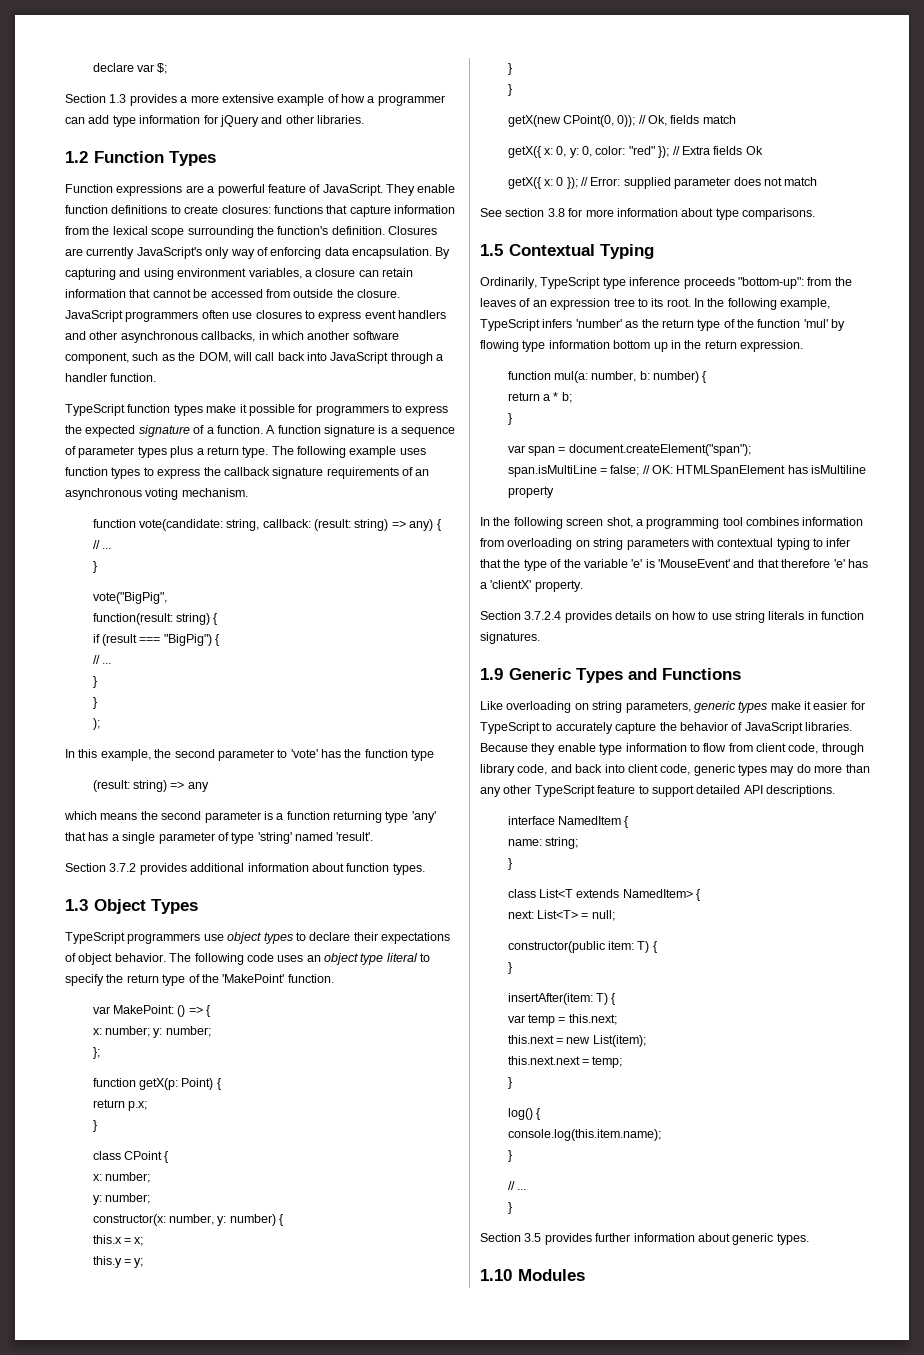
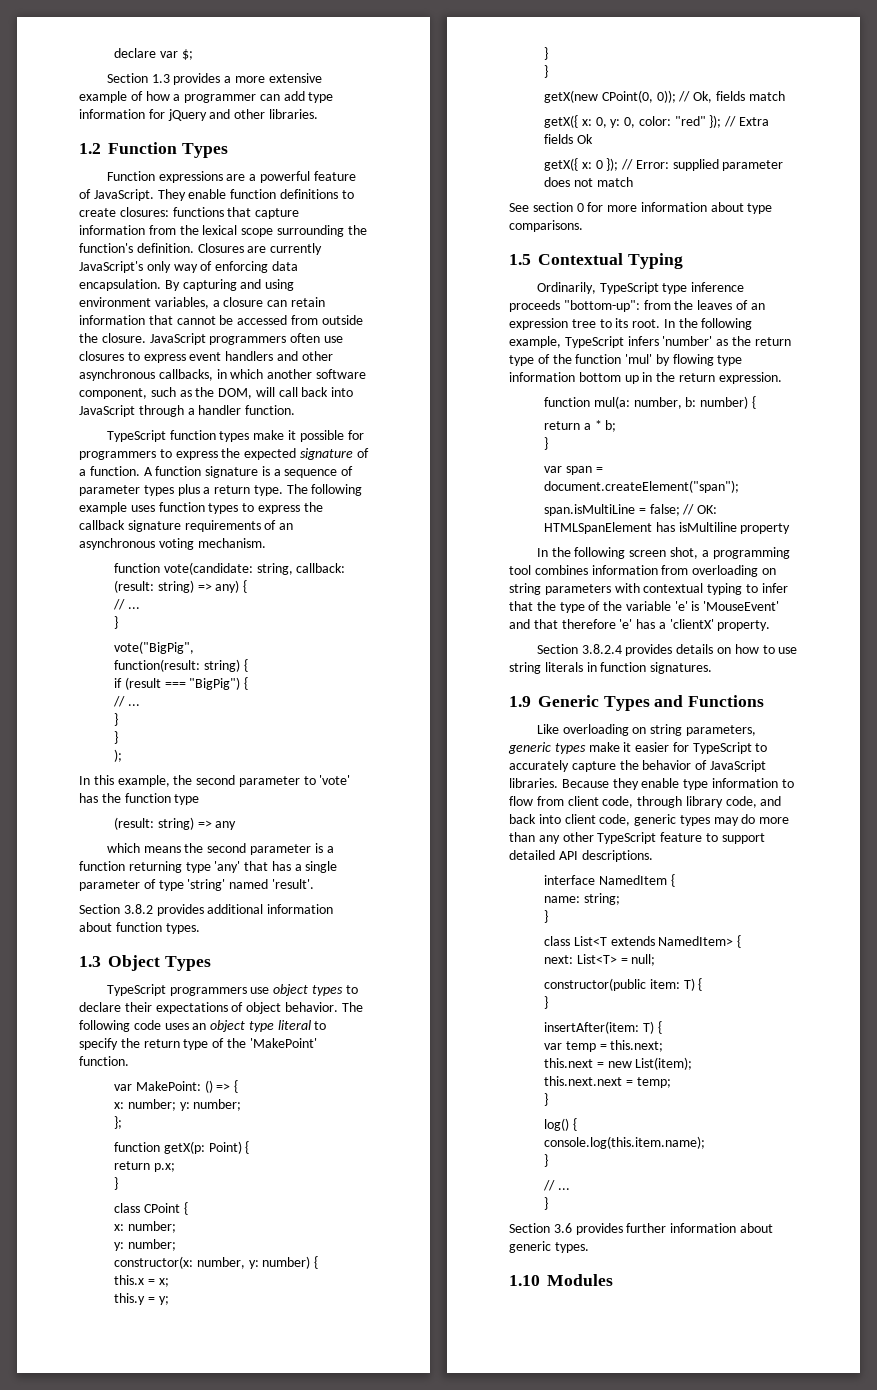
[109,863,137,872] 3.7.2 -> [123,904,153,914] 3.8.2
[547,208,565,217] 3.8 -> [576,203,584,212] 0
[524,611,562,620] 3.7.2.4 -> [581,644,622,654] 3.8.2.4
[524,1233,542,1242] 3.5 -> [553,1223,572,1233] 3.6

